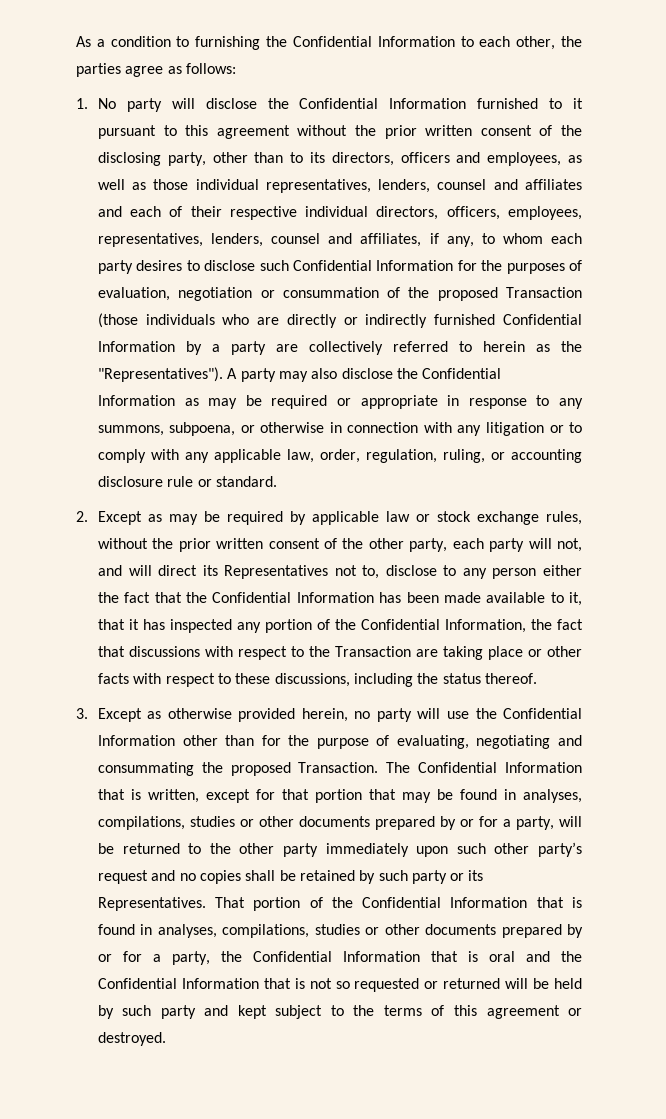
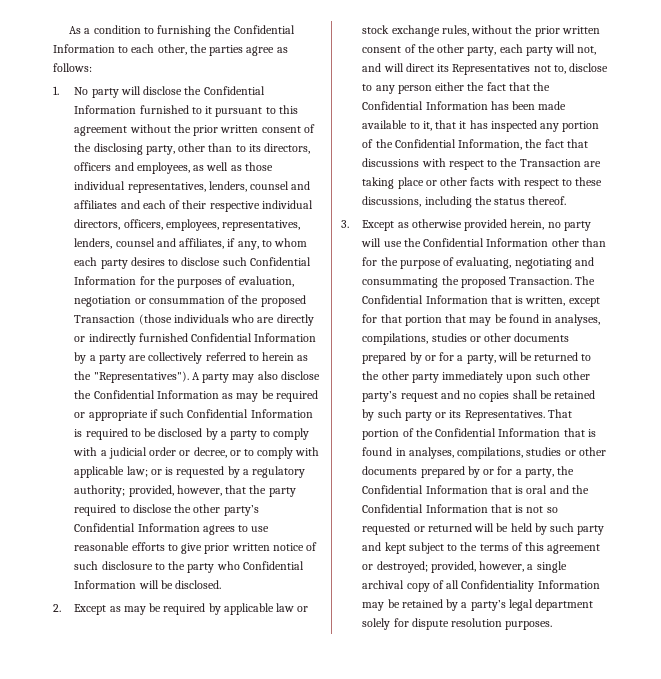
[447,395,583,409] [97,422,583,436] [97,449,583,463] [97,476,277,487] in response to any summons, subpoena, or otherwise in connection with any litigation or to comply with any applicable law, order, regulation, ruling, or accounting disclosure rule or standard. -> [149,409,313,418] [74,428,310,440] [73,447,320,459] [74,466,305,478] [74,485,296,497] [74,504,259,516] [74,523,270,535] [74,542,317,554] [74,561,304,573] [74,580,222,589] if such Confidential Information is required to be disclosed by a party to comply with a judicial order or decree, or to comply with applicable law; or is requested by a regulatory authority; provided, however, that the party required to disclose the other party’s Confidential Information agrees to use reasonable efforts to give prior written notice of such disclosure to the party who Confidential Information will be disclosed.
[97,1032,166,1046] destroyed. -> [376,561,567,573] [362,580,600,592] [362,599,593,611] [362,618,553,630] destroyed; provided, however, a single archival copy of all Confidentiality Information may be retained by a party’s legal department solely for dispute resolution purposes.

